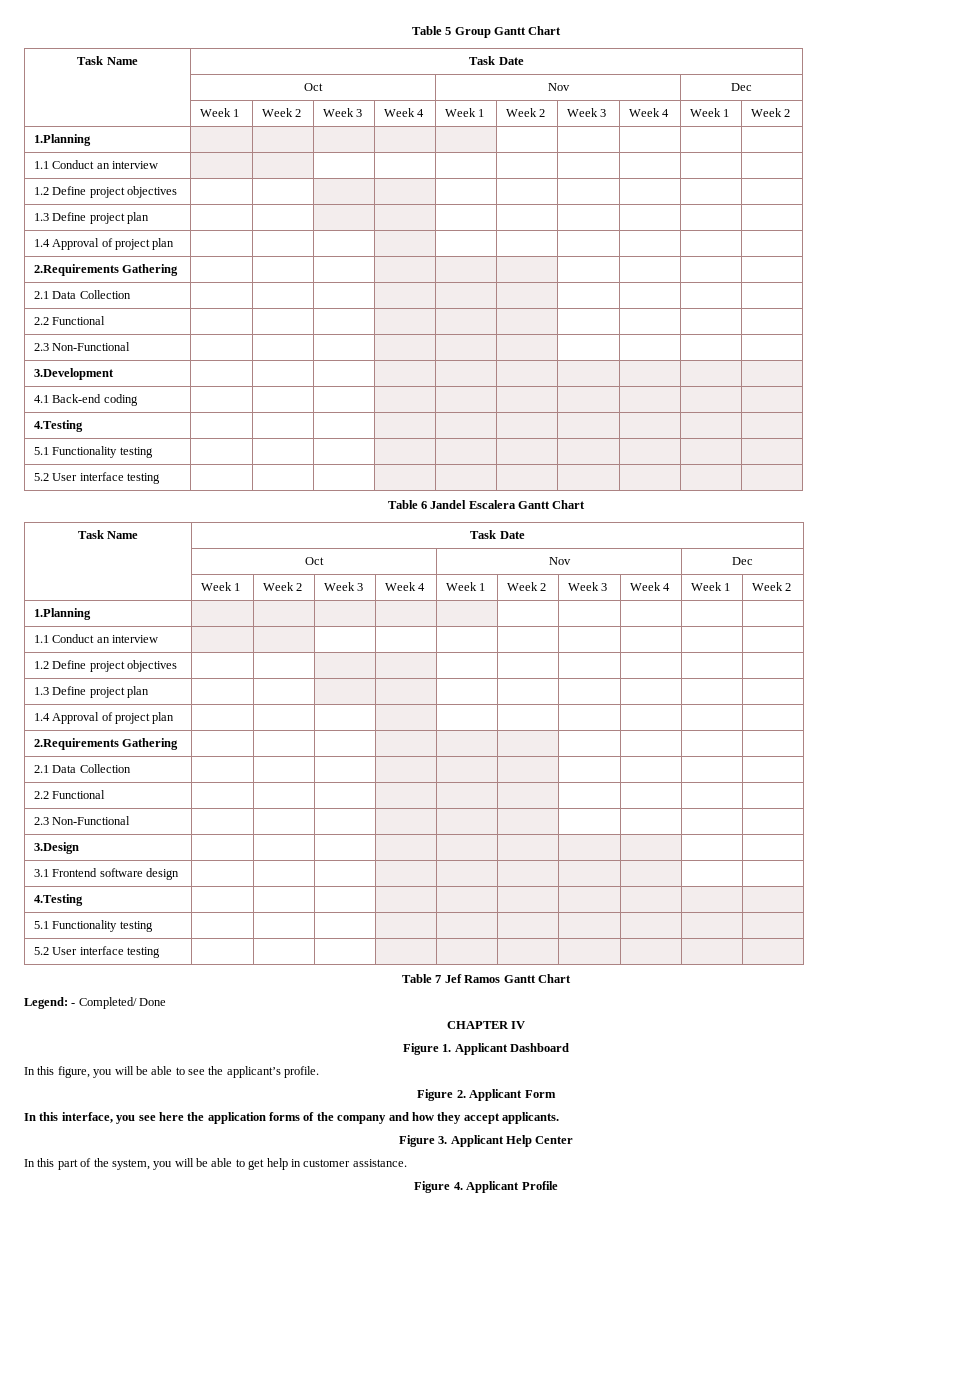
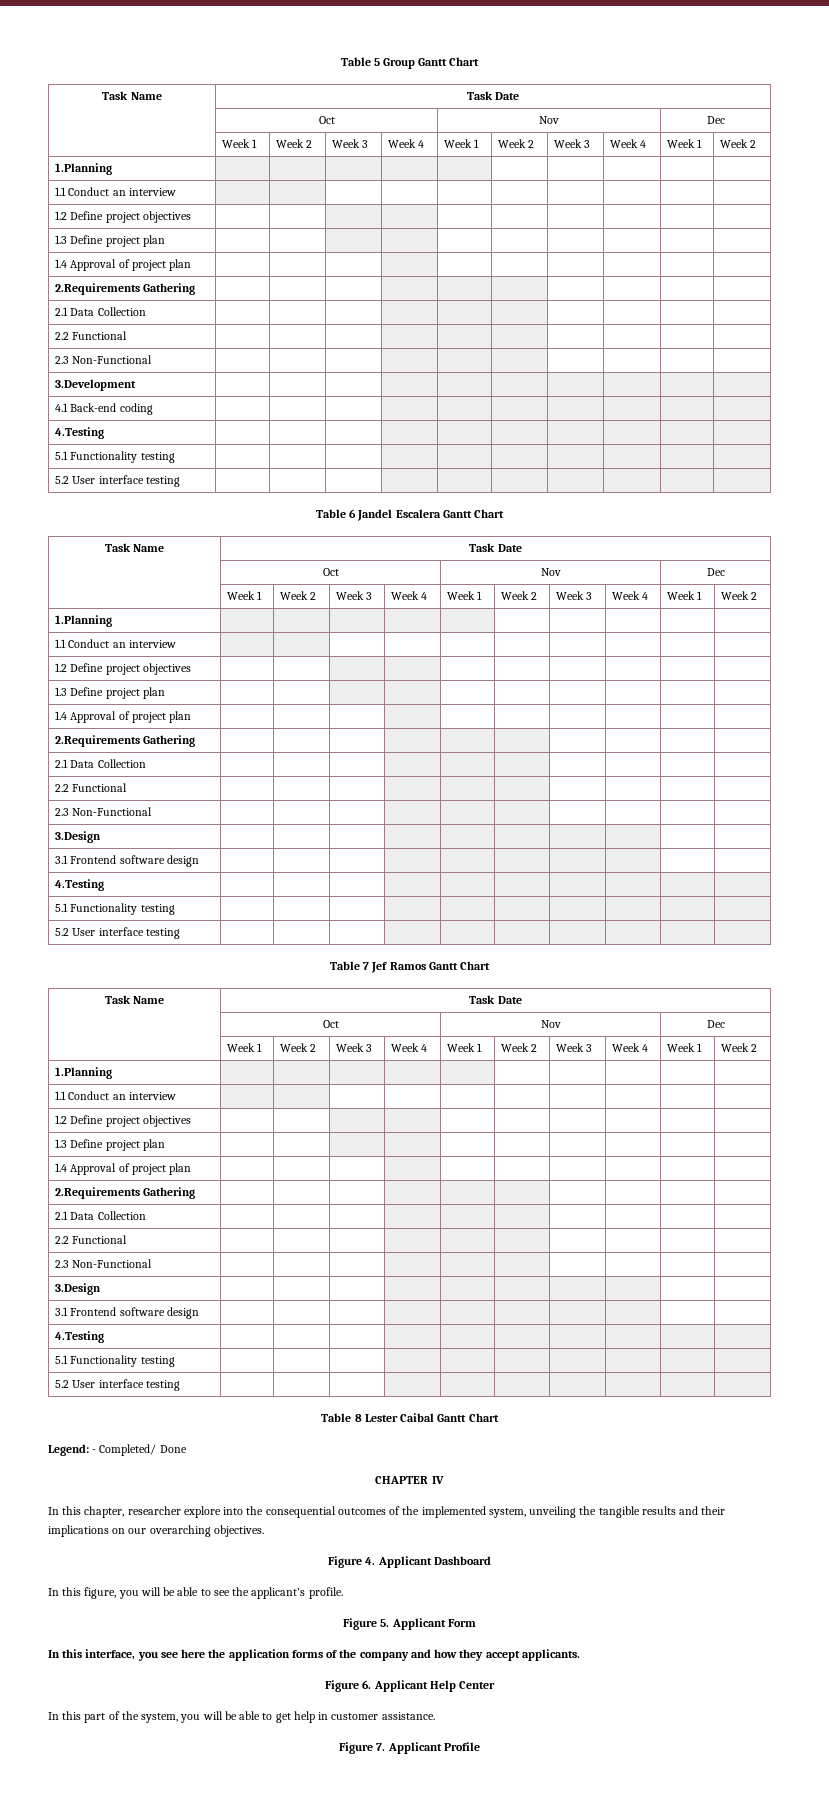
(571, 978) none -> [104,995,165,1004] [469,995,522,1004] [322,1020,339,1028] [540,1020,561,1028] [706,1020,725,1028] [227,1043,263,1052] [280,1043,317,1052] [336,1043,373,1052] [391,1043,428,1052] [447,1043,483,1052] [501,1043,538,1052] [556,1043,593,1052] [612,1043,649,1052] [667,1043,703,1052] [721,1043,758,1052] [55,1067,113,1079] [55,1091,176,1100] [55,1115,191,1127] [55,1139,165,1151] [55,1163,191,1175] [55,1187,196,1199] [55,1211,146,1220] [55,1235,128,1244] [55,1259,153,1268] [55,1283,102,1295] [55,1307,199,1319] [55,1331,105,1343] [55,1355,175,1367] [55,1379,180,1391] [321,1413,499,1422] // Task Name | Task Date // | Oct | Nov | Dec // | Week 1 | Week 2 | Week 3 | Week 4 | Week 1 | Week 2 | Week 3 | Week 4 | Week 1 | Week 2 // 1.Planning | | | | | | | | | | // 1.1 Conduct an interview | | | | | | | | | | // 1.2 Define project objectives | | | | | | | | | | // 1.3 Define project plan | | | | | | | | | | // 1.4 Approval of project plan | | | | | | | | | | // 2.Requirements Gathering | | | | | | | | | | // 2.1 Data Collection | | | | | | | | | | // 2.2 Functional | | | | | | | | | | // 2.3 Non-Functional | | | | | | | | | | // 3.Design | | | | | | | | | | // 3.1 Frontend software design | | | | | | | | | | // 4.Testing | | | | | | | | | | // 5.1 Functionality testing | | | | | | | | | | // 5.2 User interface testing | | | | | | | | | | // Table 8 Lester Caibal Gantt Chart
[402,1043,452,1055] // Figure 1. -> [48,1506,726,1518] [48,1525,264,1537] [328,1556,376,1568] // In this chapter, researcher explore into the consequential outcomes of the implemented system, unveiling the tangible results and their implications on our overarching objectives. // Figure 4.
[456,1090,466,1098] 2. -> [380,1619,390,1627] 5.
[438,1136,448,1144] 3. -> [362,1680,372,1689] 6.
[453,1182,463,1190] 4. -> [376,1743,386,1751] 7.

